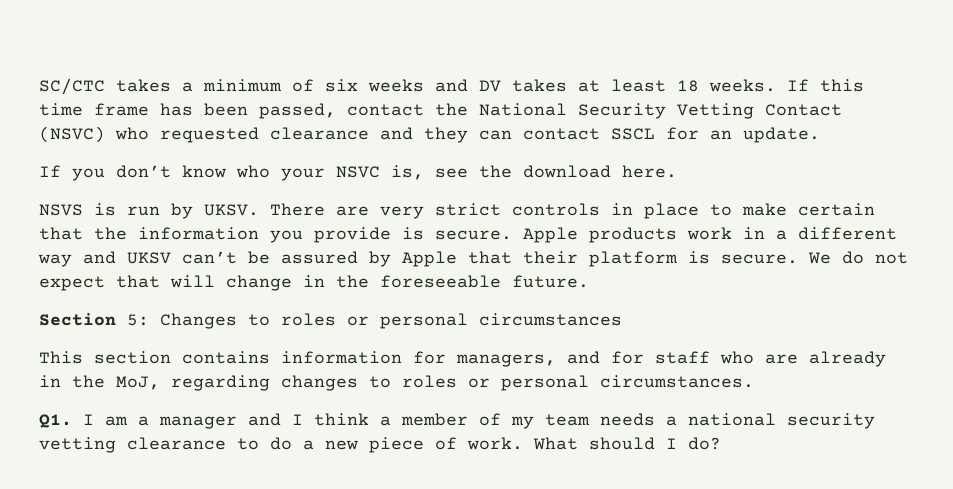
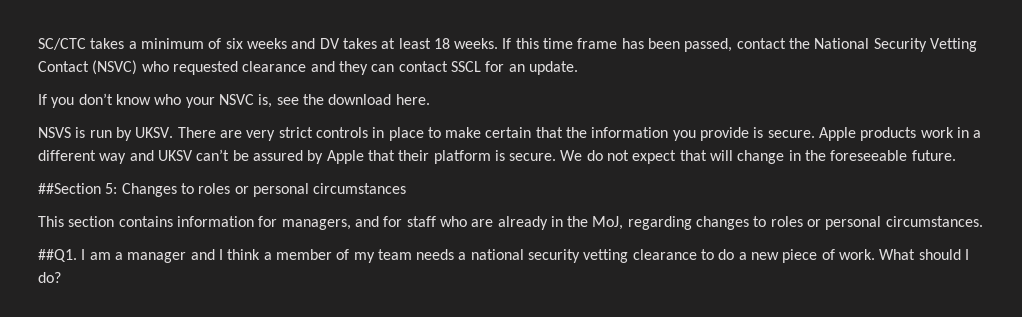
[39,313,116,326] Section -> [38,183,101,194] ##Section
[39,414,72,428] Q1. -> [38,249,77,262] ##Q1.

